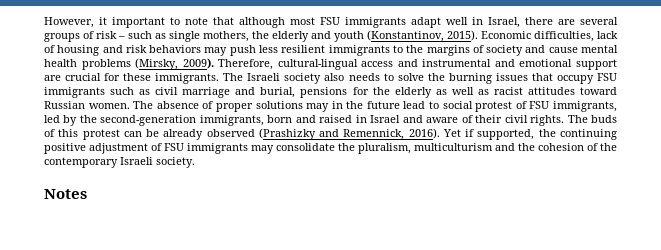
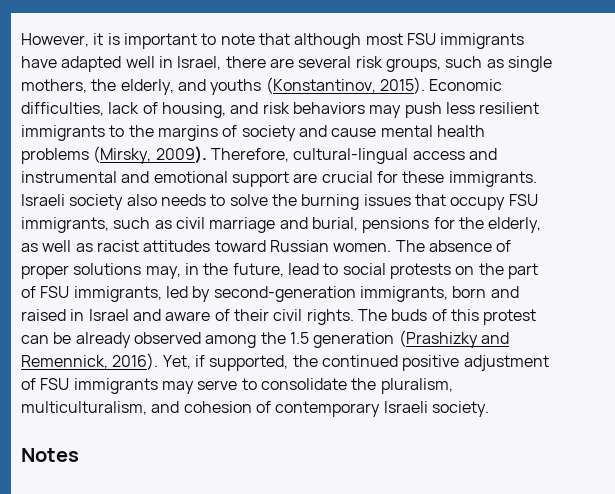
(107, 21) none -> [107,33,120,45] is
[411,17,441,28] adapt -> [21,56,122,72] have adapted
[44,31,125,42] groups of risk – -> [355,56,441,72] risk groups,
[272,31,364,42] elderly and youth -> [120,79,262,95] elderly, and youths
[57,45,100,56] housing -> [161,102,226,118] housing,
[223,73,244,81] The -> (537, 179) none
[44,87,105,98] immigrants -> [21,217,109,233] immigrants,
[394,87,432,98] elderly -> [488,217,542,233] elderly,
[306,103,330,112] may -> [145,266,181,279] may,
[366,101,400,109] future -> [232,263,284,277] future,
[475,101,513,112] protest -> [389,263,538,279] protests on the part
[79,115,97,123] the -> (211, 294) none
(255, 133) none -> [205,332,395,348] among the 1.5 generation
[442,129,461,137] Yet -> [162,355,191,369] Yet,
[559,129,617,140] continuing -> [321,355,398,367] continued
(274, 149) none -> [197,378,257,390] serve to
[414,143,535,151] multiculturism and the -> [21,401,180,415] multiculturalism, and
[600,143,617,151] the -> (271, 407) none

